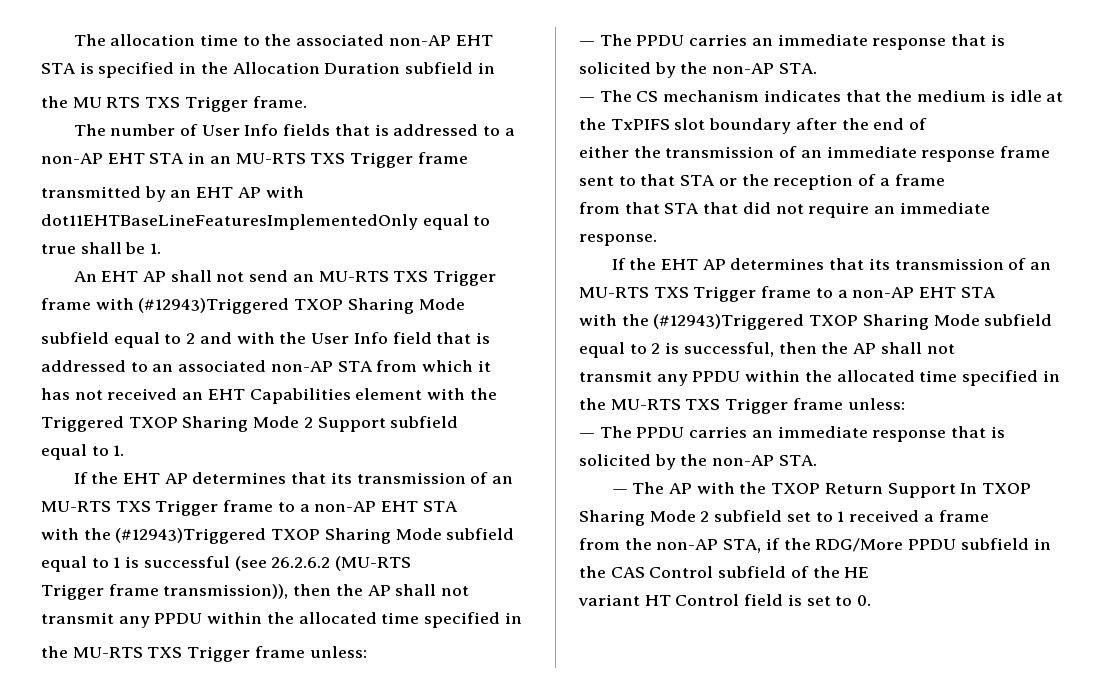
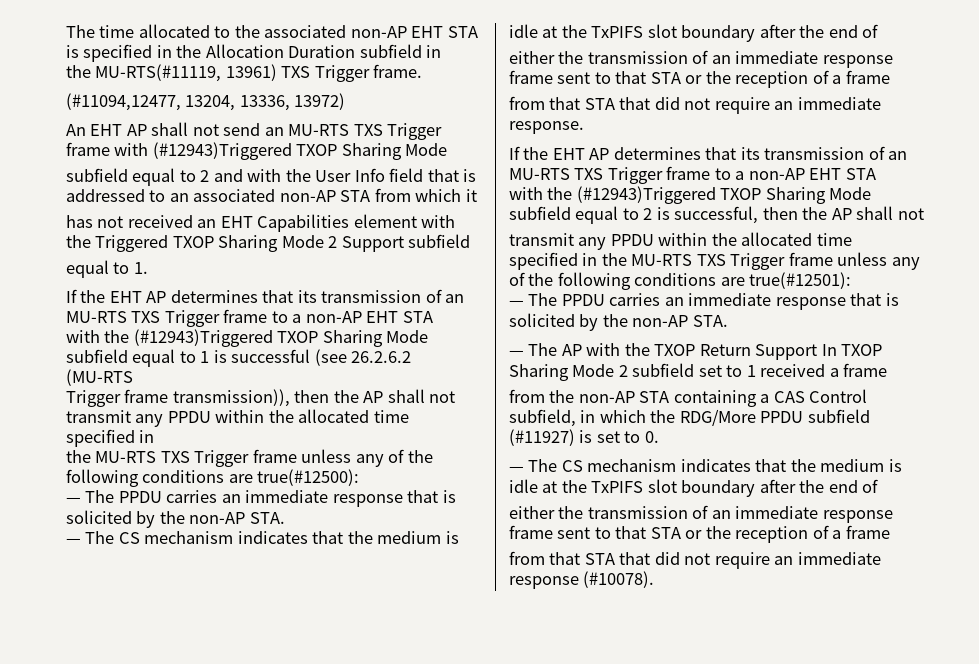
[73,34,238,46] The allocation time -> [66,24,210,38] The time allocated
[72,97,141,108] MU RTS -> [95,64,277,82] MU-RTS(#11119, 13961)
[73,124,515,136] [41,152,468,168] [41,186,304,202] [41,214,491,230] [41,242,162,254] The number of User Info fields that is addressed to a non-AP EHT STA in an MU-RTS TXS Trigger frame // transmitted by an EHT AP with dot11EHTBaseLineFeaturesImplementedOnly equal to true shall be 1. -> [66,93,346,111] (#11094,12477, 13204, 13336, 13972)
[309,646,367,658] unless: -> [301,449,433,467] [66,469,360,487] unless any of the following conditions are true(#12500):
[847,398,905,410] unless: -> [837,252,920,270] [509,272,852,290] unless any of the following conditions are true(#12501):
[723,538,1051,553] [579,566,870,578] [578,594,872,606] STA, if the RDG/More PPDU subfield in the CAS Control subfield of the HE // variant HT Control field is set to 0. -> [639,389,868,407] [509,409,870,427] [509,429,659,446] [509,459,902,472] [509,479,879,497] [509,505,893,523] [509,525,890,543] [509,551,881,569] [509,571,655,589] STA containing a CAS Control subfield, in which the RDG/More PPDU subfield (#11927) is set to 0. // — The CS mechanism indicates that the medium is idle at the TxPIFS slot boundary after the end of // either the transmission of an immediate response frame sent to that STA or the reception of a frame // from that STA that did not require an immediate response (#10078).

